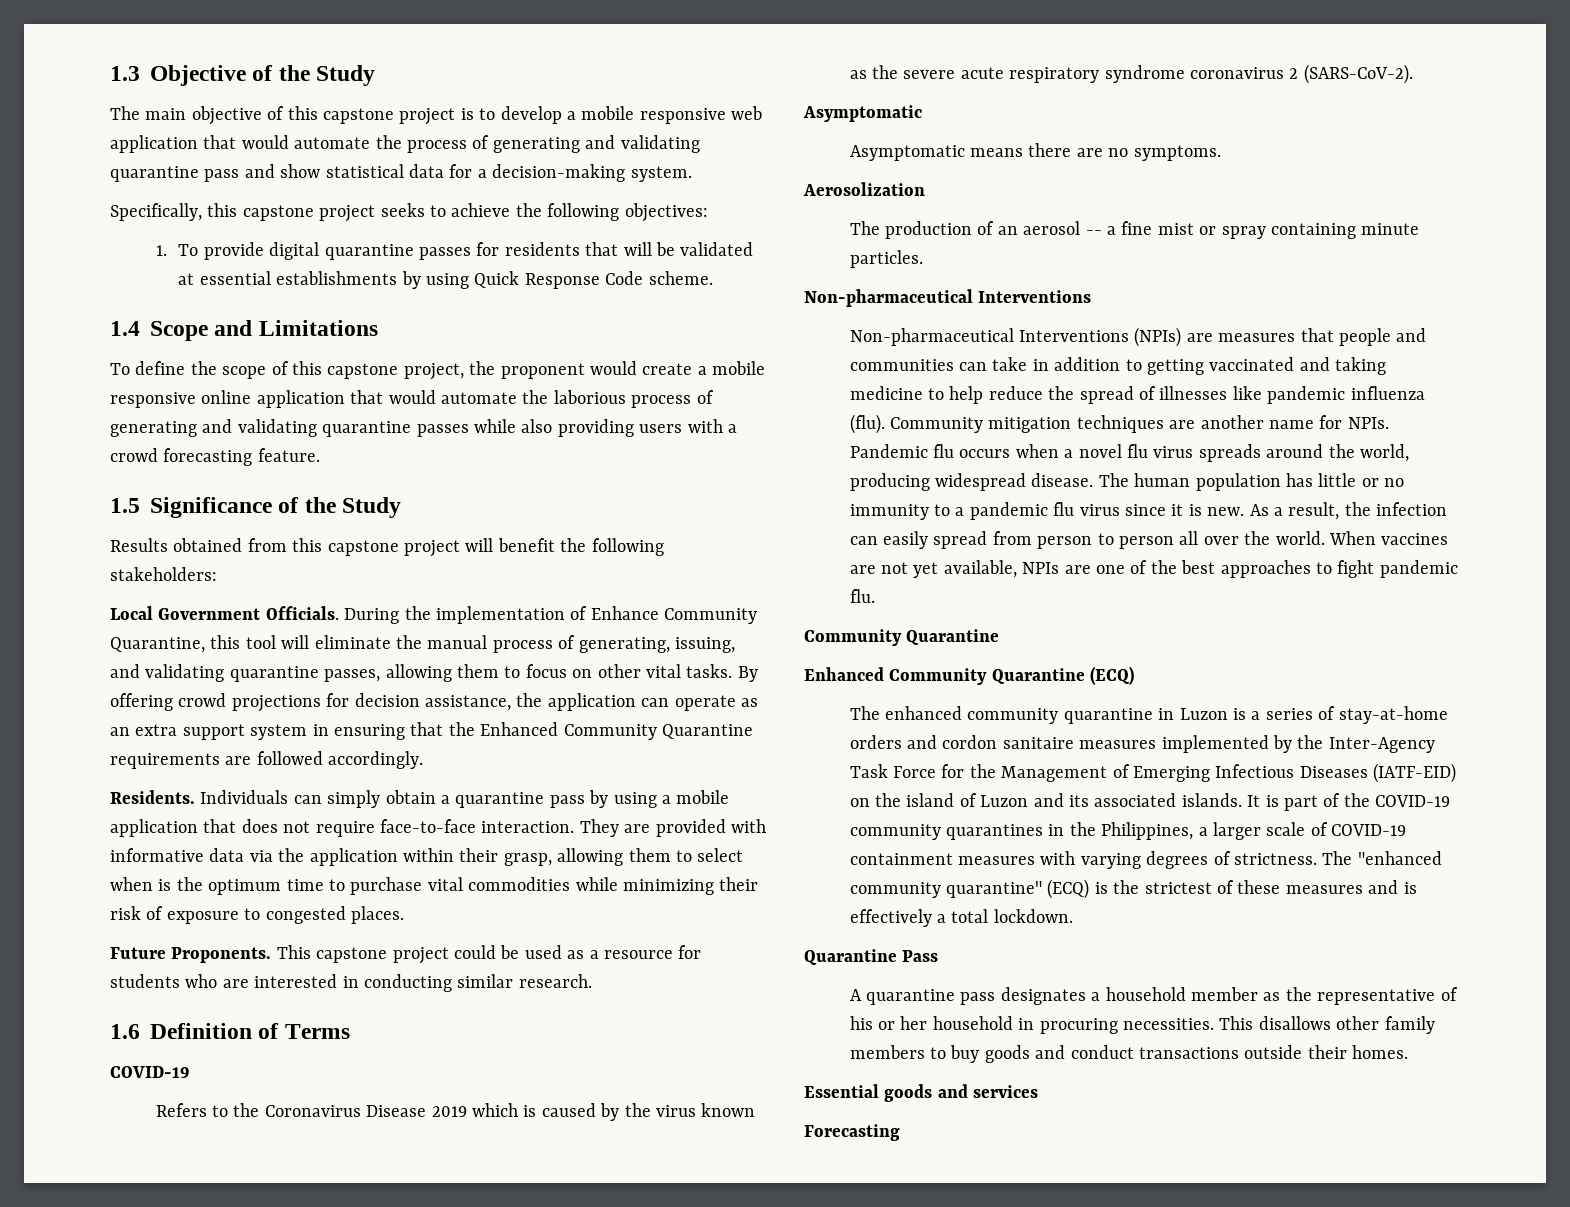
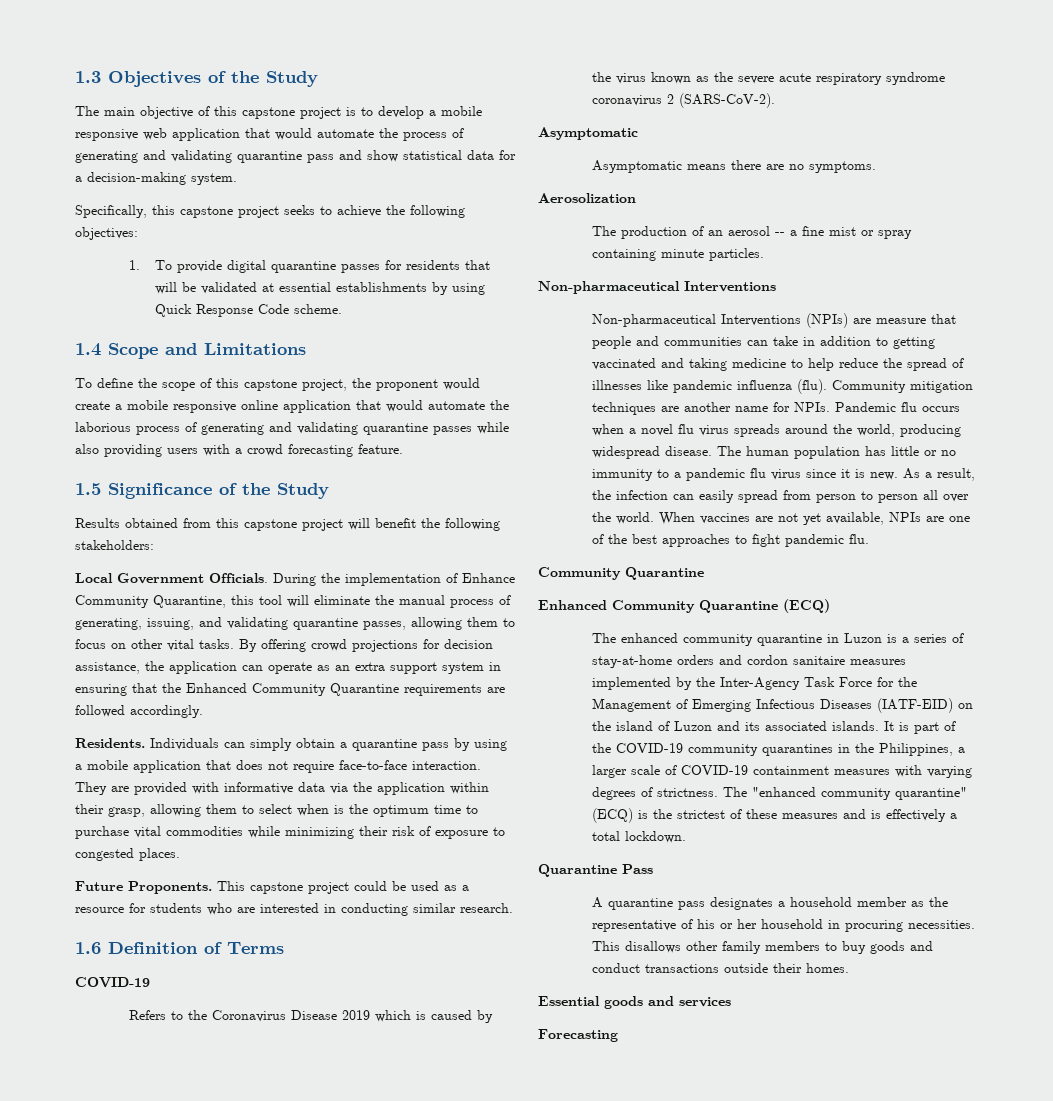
[150,65,246,86] Objective -> [108,71,201,87] Objectives
[1218,333,1296,342] measures -> [875,318,926,324] measure

